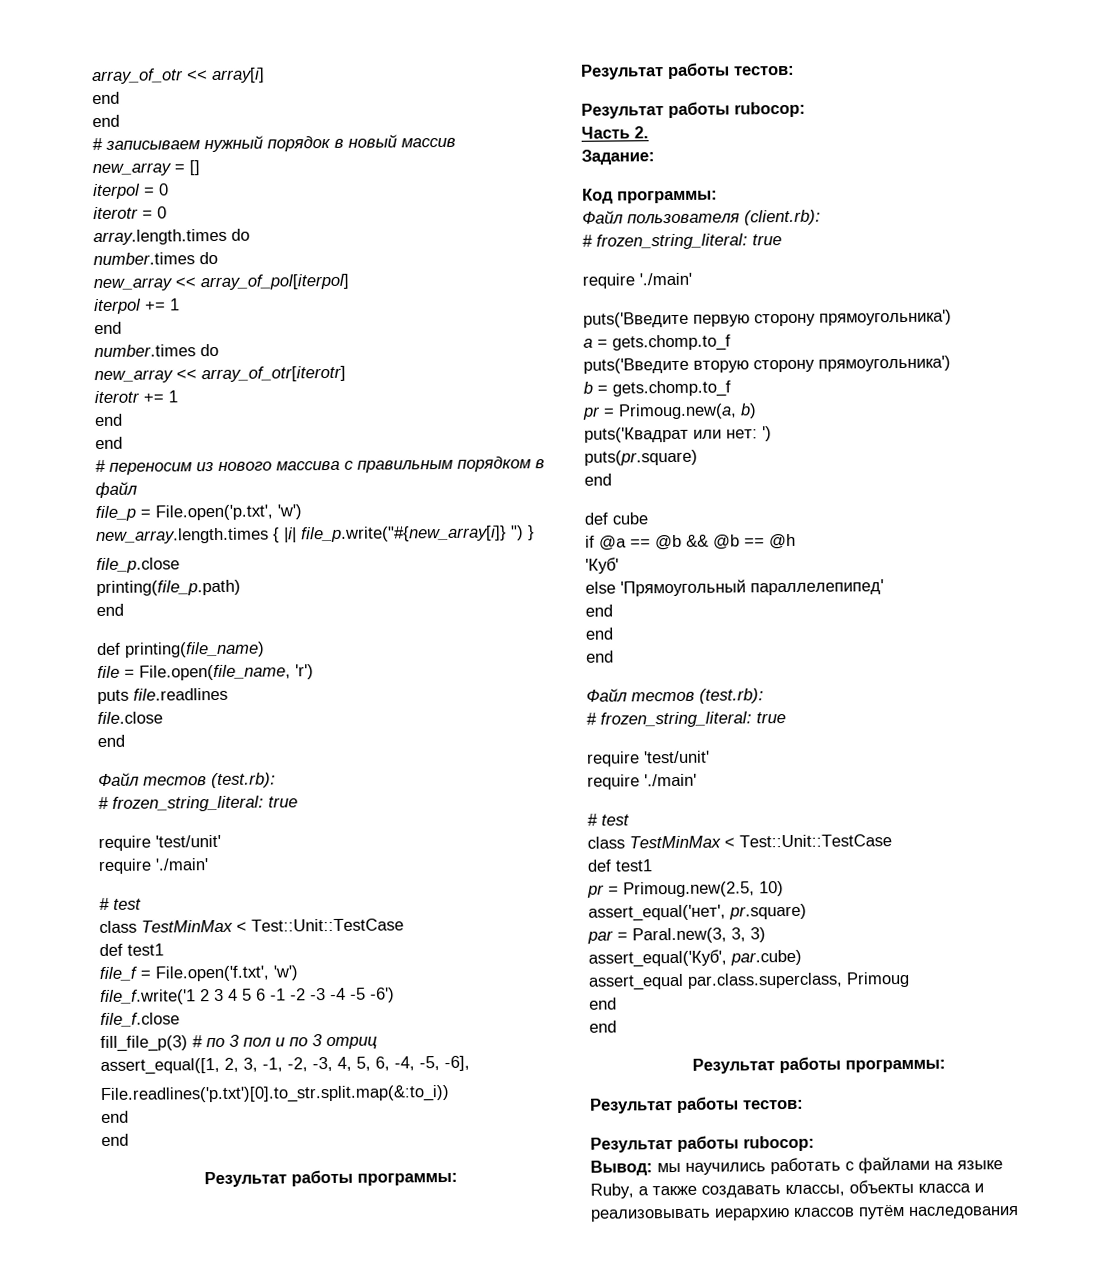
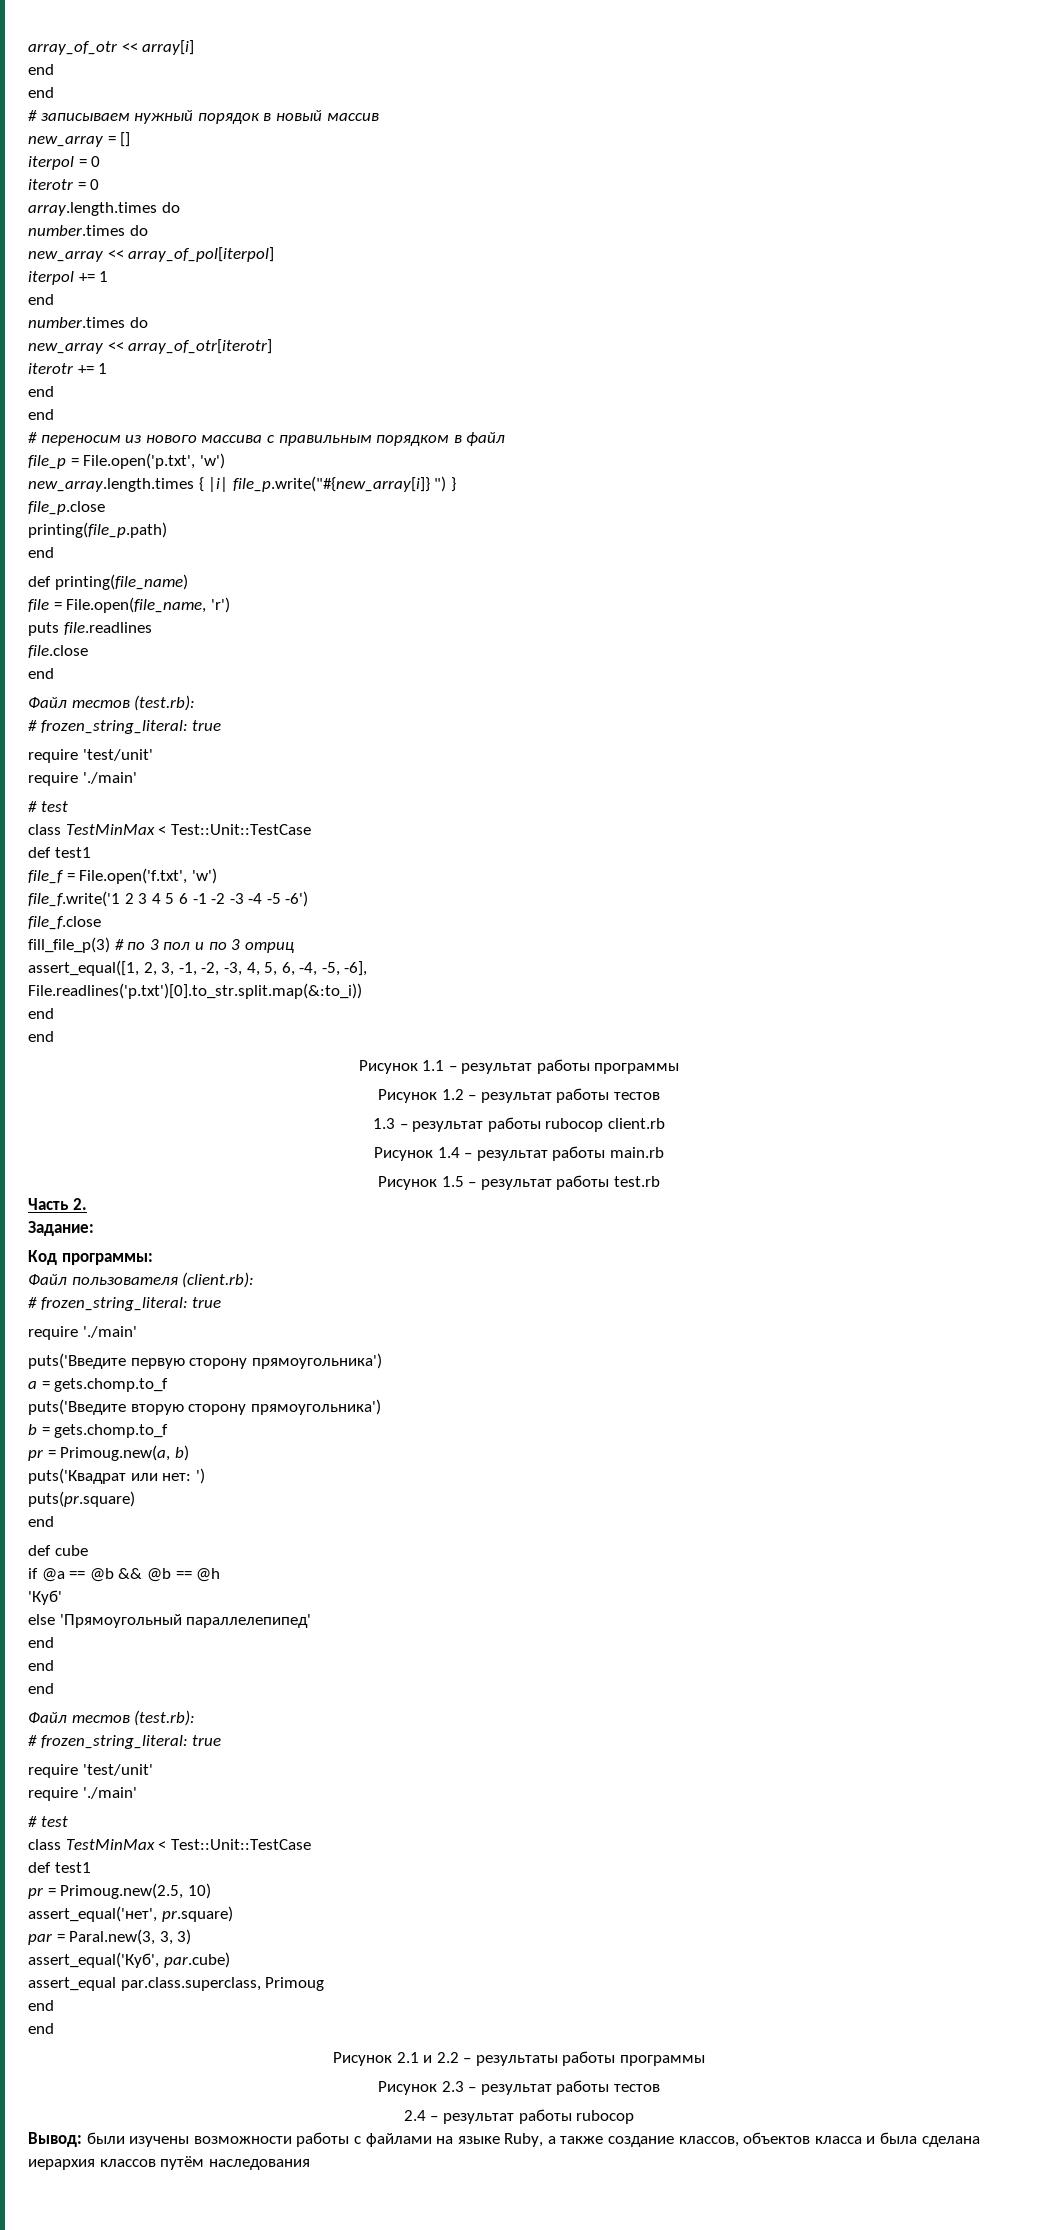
[203,1169,458,1188] [580,62,795,80] [581,101,806,119] Результат работы программы: // Результат работы тестов: // Результат работы rubocop: -> [358,1059,680,1074] [378,1088,660,1103] [373,1117,665,1132] [374,1146,664,1161] [378,1175,660,1190] Рисунок 1.1 – результат работы программы // Рисунок 1.2 – результат работы тестов // 1.3 – результат работы rubocop client.rb // Рисунок 1.4 – результат работы main.rb // Рисунок 1.5 – результат работы test.rb
[691,1056,946,1074] [590,1096,804,1114] [590,1135,815,1153] [590,1157,841,1176] Результат работы программы: // Результат работы тестов: // Результат работы rubocop: // Вывод: мы научились работать -> [332,2051,706,2066] [378,2080,660,2095] [403,2109,635,2124] [28,2132,350,2147] Рисунок 2.1 и 2.2 – результаты работы программы // Рисунок 2.3 – результат работы тестов // 2.4 – результат работы rubocop // Вывод: были изучены возможности работы
[701,1179,984,1198] [590,1208,790,1222] создавать классы, объекты класса и реализовывать иерархию -> [608,2132,980,2147] [28,2159,95,2170] создание классов, объектов класса и была сделана иерархия

